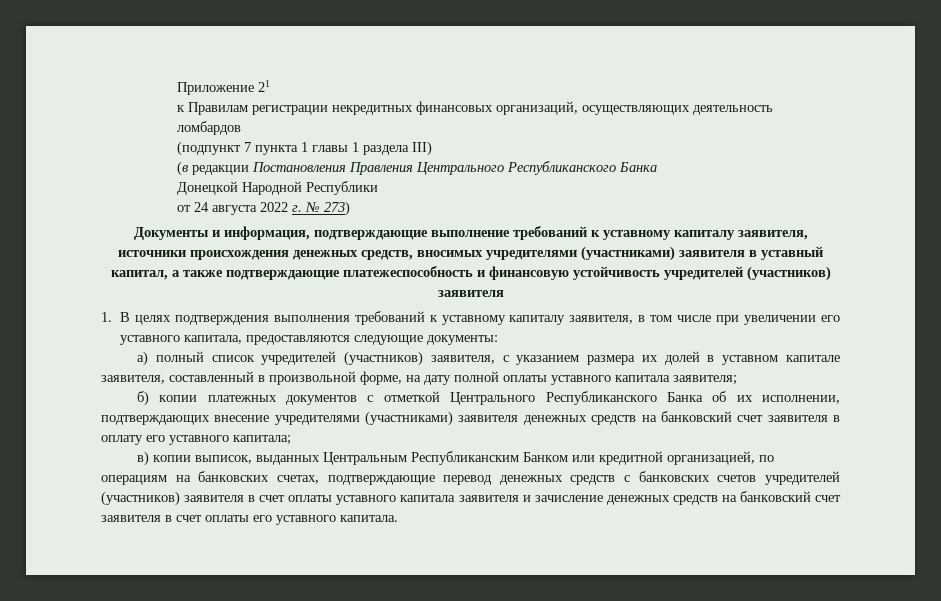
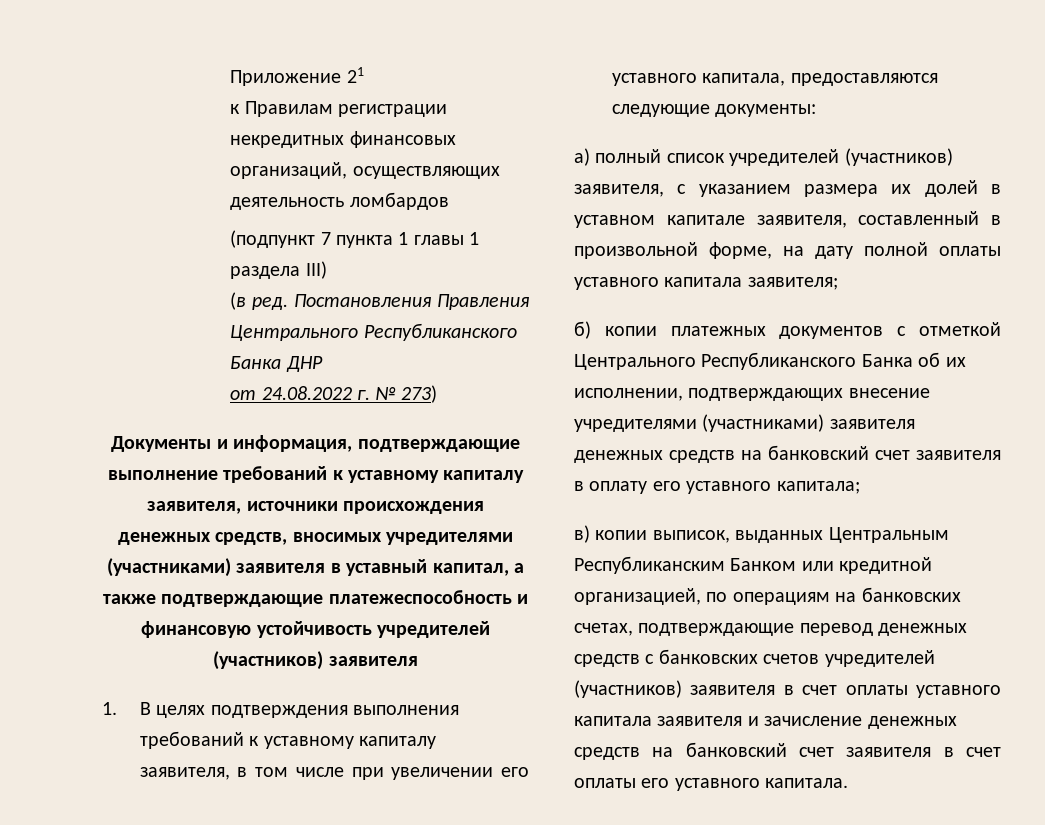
[191,165,249,175] редакции -> [252,297,289,310] ред.
[176,181,378,195] [176,202,288,215] // Донецкой Народной Республики // от 24 августа 2022 -> [285,356,323,372] [230,386,352,400] ДНР // от 24.08.2022

